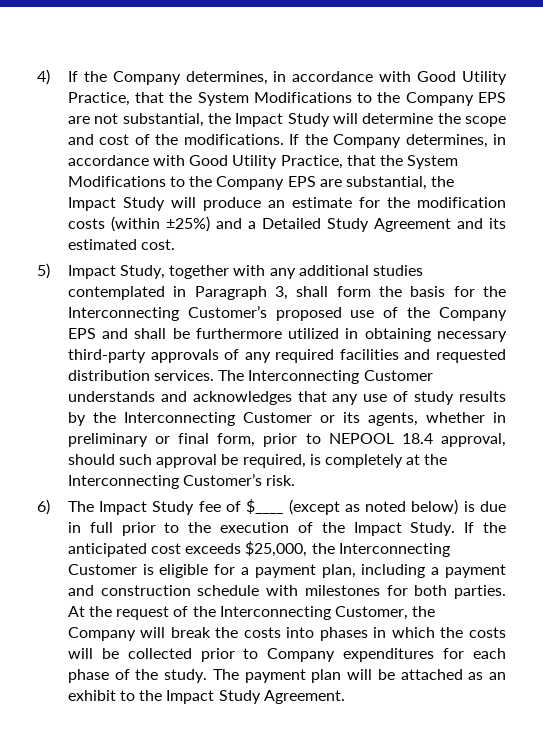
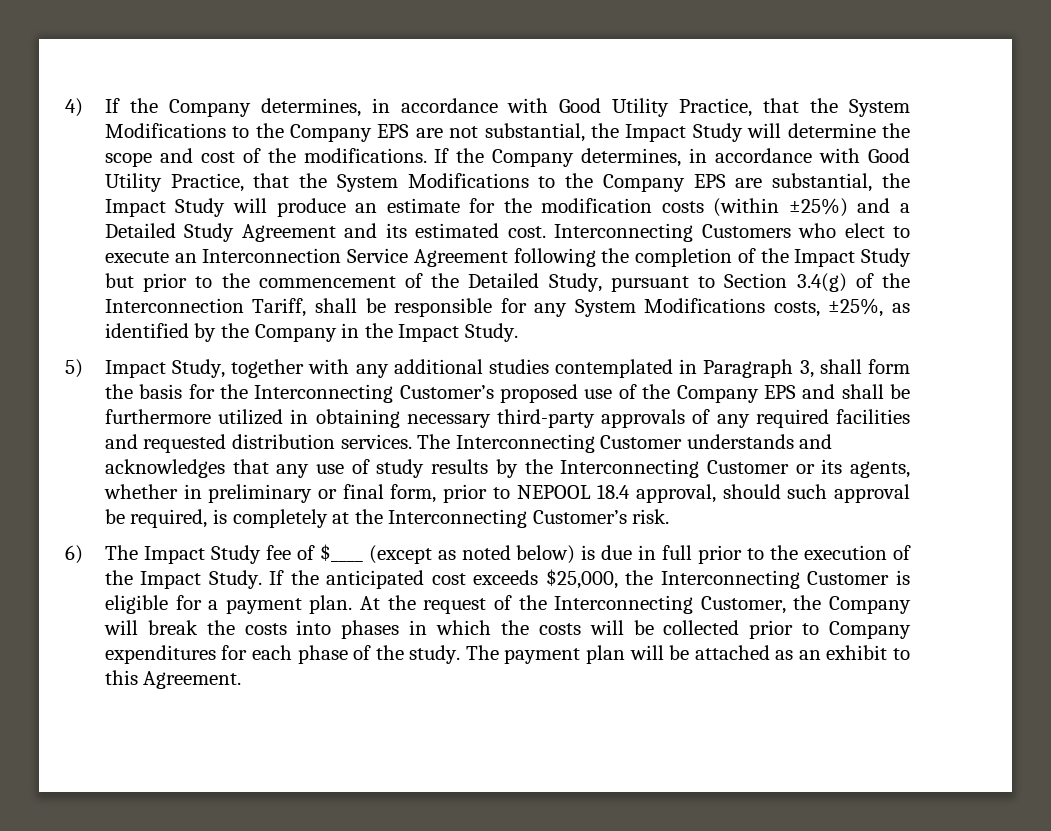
(176, 244) none -> [554,223,911,242] [104,248,911,267] [104,273,911,292] [104,298,911,317] [104,323,518,342] Interconnecting Customers who elect to execute an Interconnection Service Agreement following the completion of the Impact Study but prior to the commencement of the Detailed Study, pursuant to Section 3.4(g) of the Interconnection Tariff, shall be responsible for any System Modifications costs, ±25%, as identified by the Company in the Impact Study.
[321,564,506,578] [67,585,506,599] plan, including a payment and construction schedule with milestones for both parties. -> [309,595,353,614] plan.
[139,690,261,704] the Impact Study -> [104,670,138,685] this

